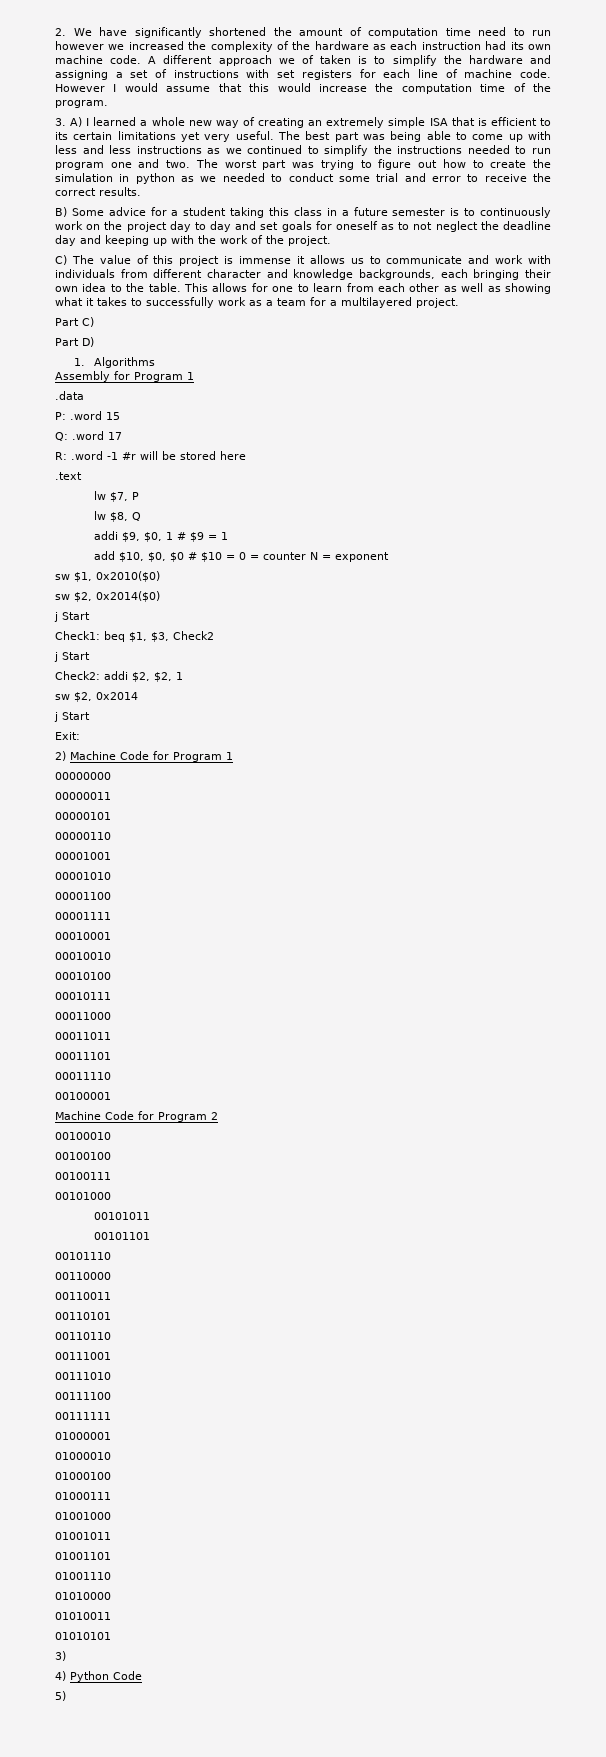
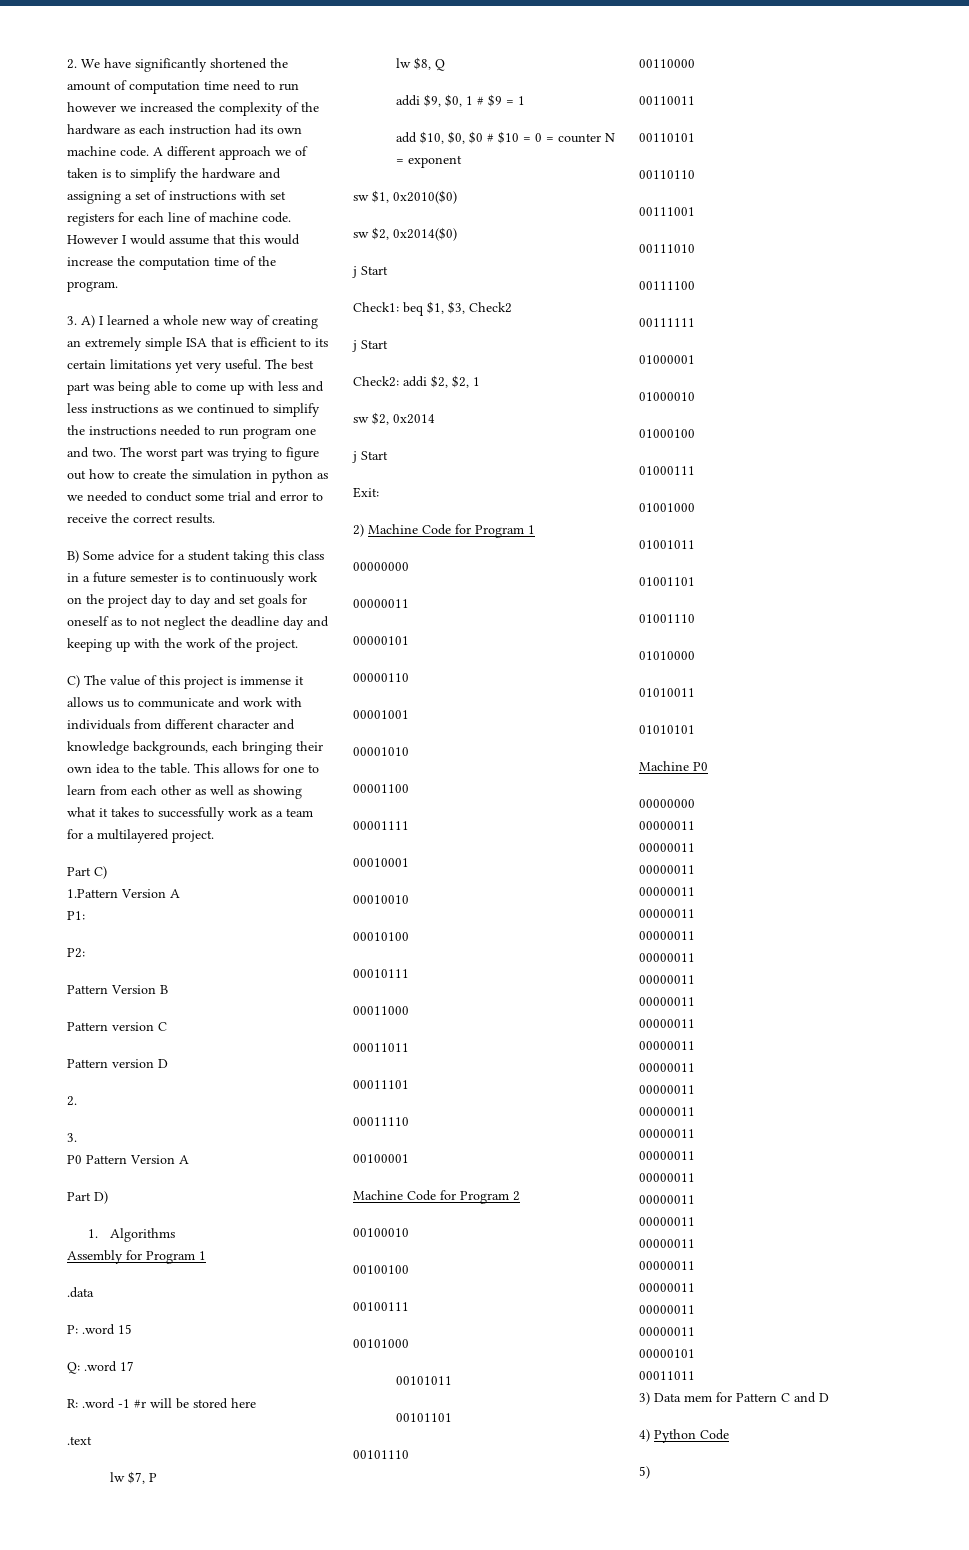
(94, 322) none -> [67,889,180,898] [67,911,85,920] [67,948,85,958] [67,985,168,994] [67,1022,167,1031] [67,1059,168,1068] [67,1096,77,1106] [67,1133,77,1142] [67,1155,189,1164] // 1.Pattern Version A // P1: // P2: // Pattern Version B // Pattern version C // Pattern version D // 2. // 3. // P0 Pattern Version A
[55,1651,66,1661] 3) -> [639,761,708,771] [639,799,695,808] [639,821,695,830] [639,843,695,852] [639,865,695,874] [639,887,695,896] [639,909,695,918] [639,931,695,940] [639,953,695,962] [639,975,695,984] [639,997,695,1006] [639,1019,695,1028] [639,1041,695,1050] [639,1063,695,1072] [639,1085,695,1094] [639,1107,695,1116] [639,1129,695,1138] [639,1151,695,1160] [639,1173,695,1182] [639,1195,695,1204] [639,1217,695,1226] [639,1239,695,1248] [639,1261,695,1270] [639,1283,695,1292] [639,1305,695,1314] [639,1327,695,1336] [639,1349,695,1358] [639,1371,695,1380] [639,1392,829,1405] Machine P0 // 00000000 // 00000011 // 00000011 // 00000011 // 00000011 // 00000011 // 00000011 // 00000011 // 00000011 // 00000011 // 00000011 // 00000011 // 00000011 // 00000011 // 00000011 // 00000011 // 00000011 // 00000011 // 00000011 // 00000011 // 00000011 // 00000011 // 00000011 // 00000011 // 00000011 // 00000101 // 00011011 // 3) Data mem for Pattern C and D

